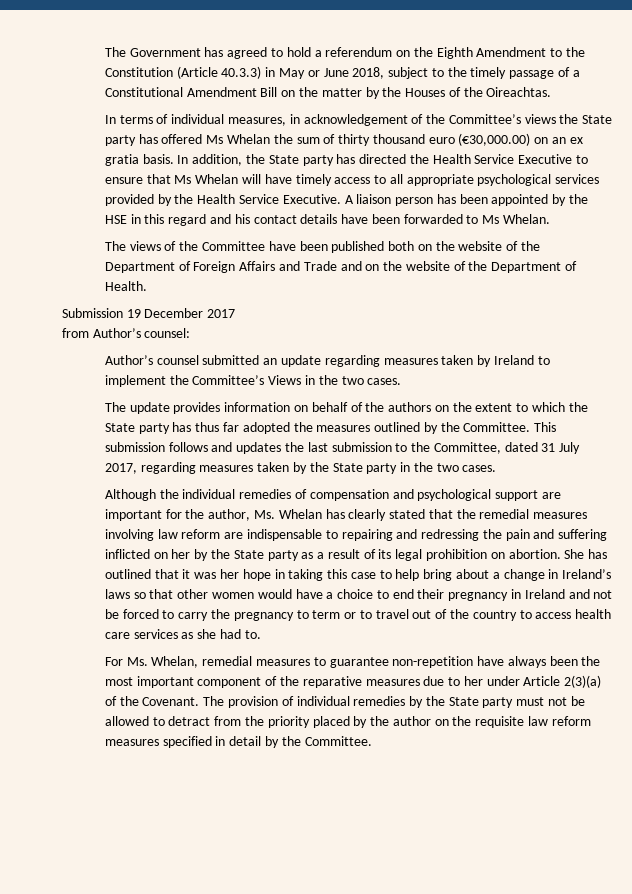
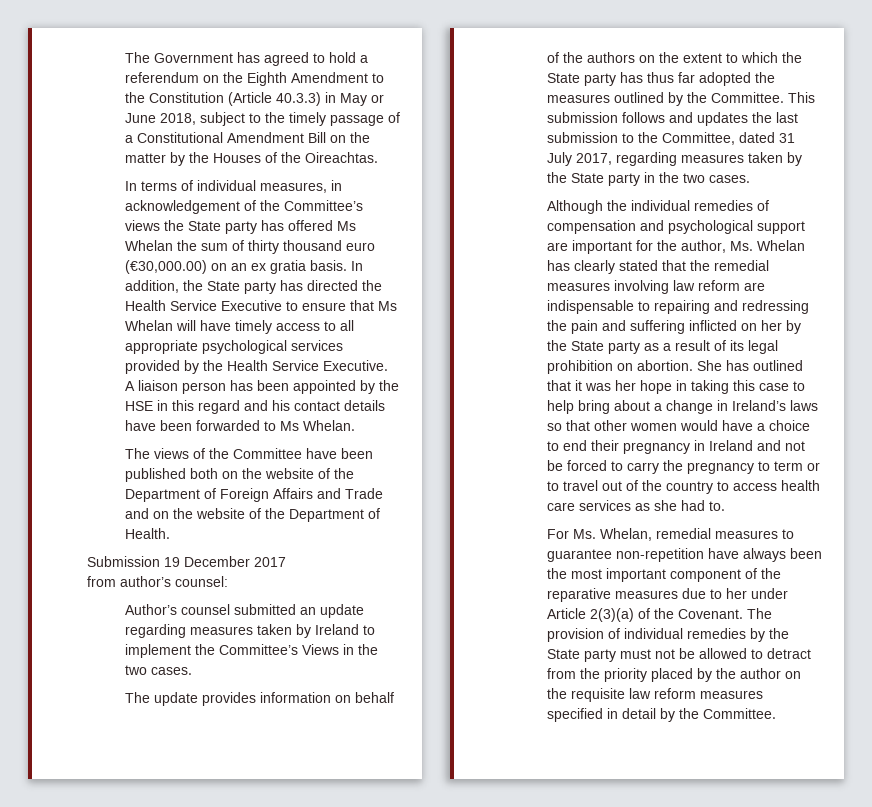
[92,328,141,338] Author’s -> [120,576,172,587] author’s

